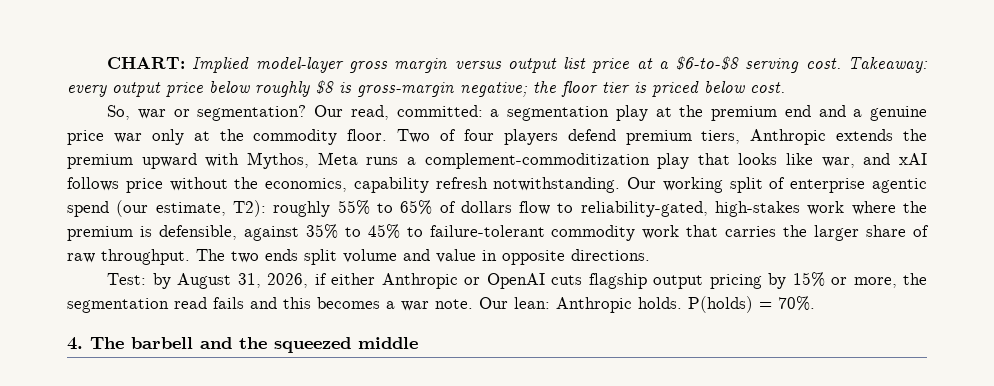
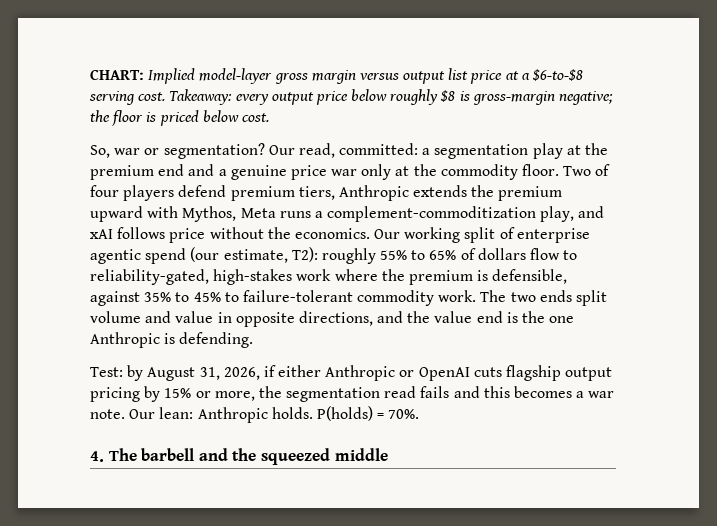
[602,82,630,93] tier -> (144, 118) none
[657,153,855,169] play that looks like war, -> [540,206,575,222] play,
[265,177,621,193] economics, capability refresh notwithstanding. -> [294,228,370,239] economics.
[642,225,929,241] [67,249,190,265] work that carries the larger share of raw throughput. -> [438,290,477,302] work.
[571,249,650,261] directions. -> [298,311,575,326] [90,332,254,348] directions, and the value end is the one Anthropic is defending.

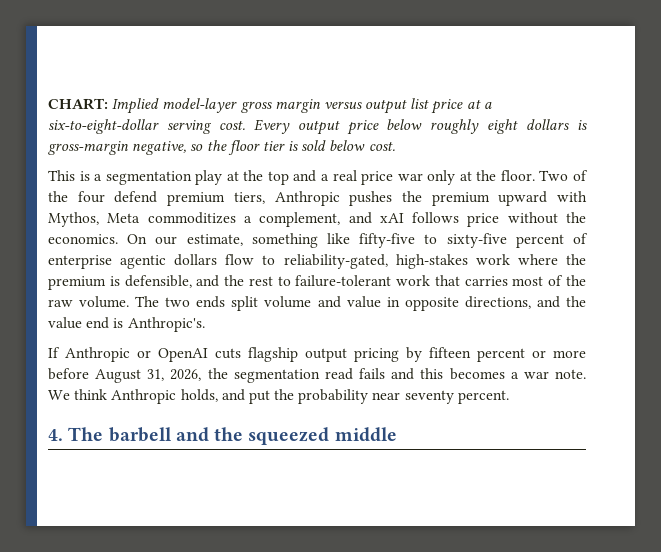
[532,69,584,81] $6-to-$8 -> [48,119,159,134] six-to-eight-dollar
[169,89,269,105] Takeaway: every -> [253,119,290,134] Every
[440,90,614,105] [90,110,269,126] [90,143,419,159] $8 is gross-margin negative; the floor is priced below cost. // So, war or segmentation? Our read, committed: -> [487,119,587,134] [48,140,395,155] [48,170,90,181] eight dollars is gross-margin negative, so the floor tier is sold below cost. // This is
[90,164,185,180] premium end -> [267,171,289,185] top
[230,165,287,180] genuine -> [332,170,357,181] real
[440,164,518,180] commodity -> (497, 175) none
[90,185,175,201] four players -> [48,191,105,203] the four
[413,185,468,197] extends -> [349,191,393,206] pushes
[279,206,575,222] runs a complement-commoditization play, -> [147,212,341,227] commoditizes a complement,
[374,227,590,243] [90,247,476,264] Our working split of enterprise agentic spend (our estimate, T2): roughly 55% to 65% of -> [127,233,588,248] [48,255,167,269] On our estimate, something like fifty-five to sixty-five percent of enterprise agentic
[90,290,477,306] against 35% to 45% to failure-tolerant commodity work. -> [196,275,586,287] [48,296,130,308] and the rest to failure-tolerant work that carries most of the raw volume.
[522,311,575,323] [90,332,254,348] [90,365,322,381] the one Anthropic is defending. // Test: by August 31, 2026, if either -> [127,317,205,332] [48,347,60,358] Anthropic's. // If
[164,388,255,401] 15% or more, -> [429,347,586,362] [48,368,202,383] fifteen percent or more before August 31, 2026,
[129,406,420,423] Our lean: Anthropic holds. P(holds) = 70%. -> [48,389,509,404] We think Anthropic holds, and put the probability near seventy percent.

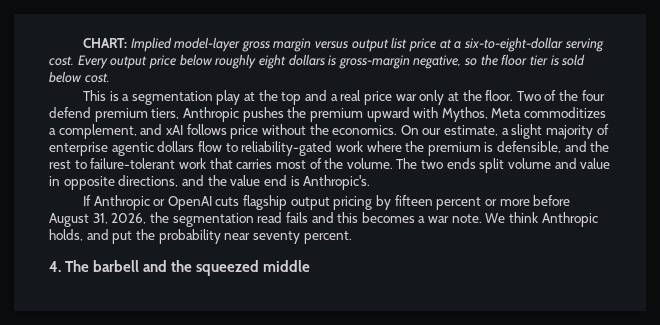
[251,233,564,248] something like fifty-five to sixty-five percent -> [501,124,594,139] a slight majority
[283,254,468,269] reliability-gated, high-stakes -> [241,141,333,156] reliability-gated
[48,299,73,307] raw -> (344, 163) none

